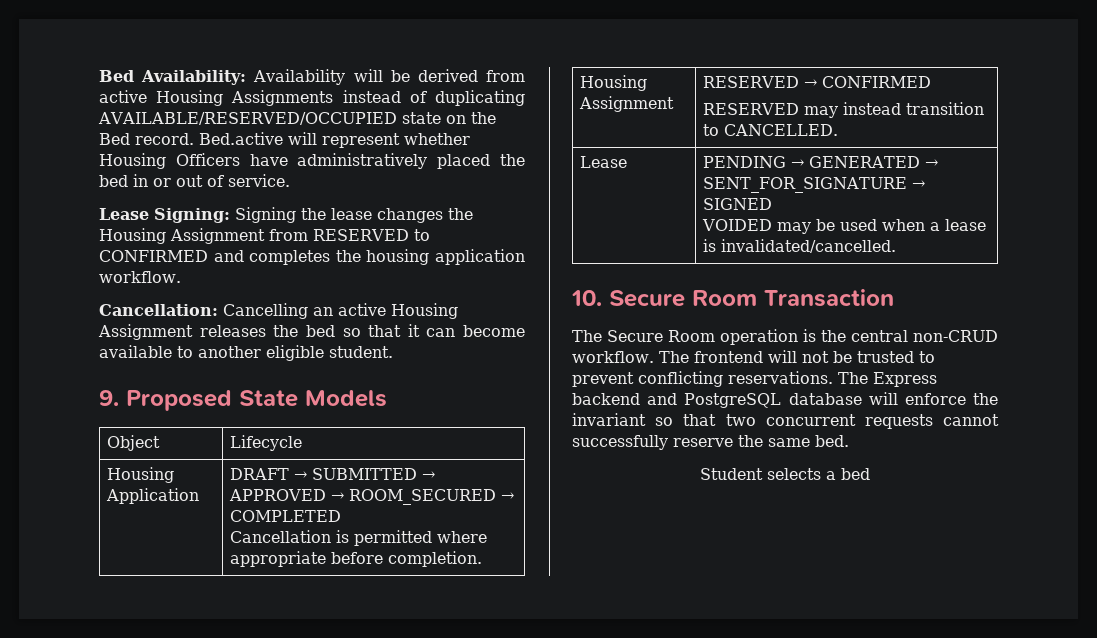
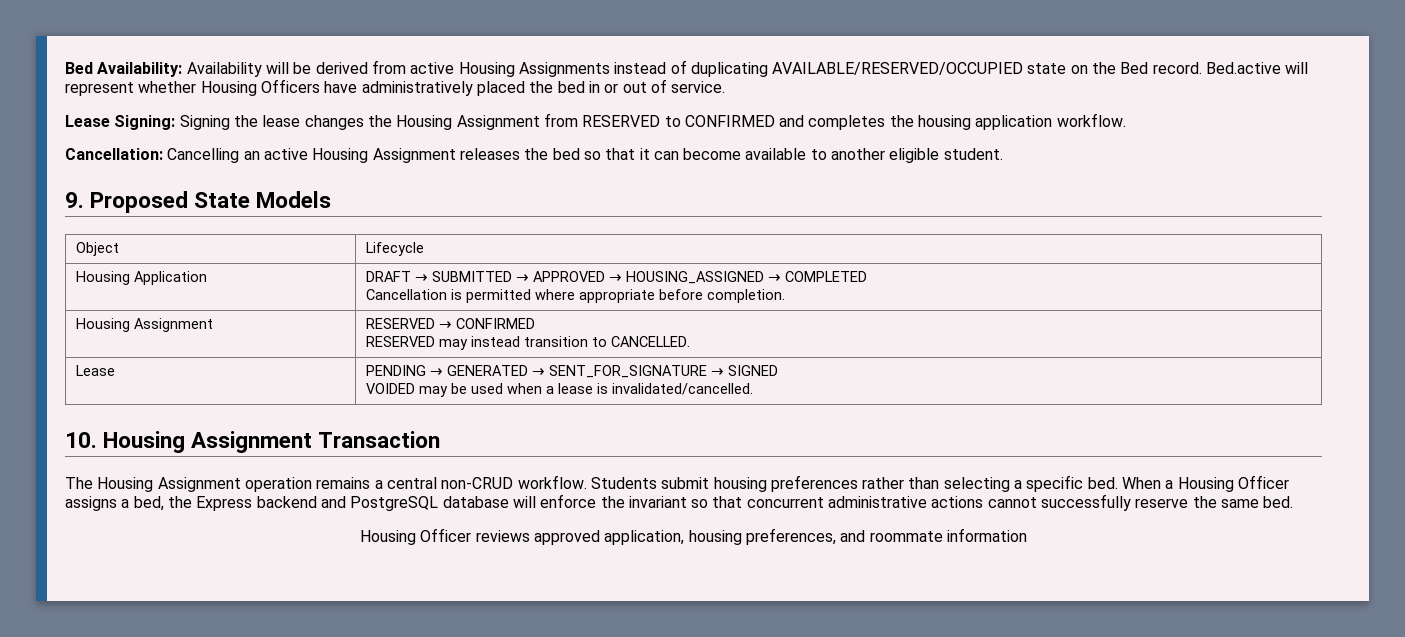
[348,489,496,505] ROOM_SECURED -> [625,271,764,284] HOUSING_ASSIGNED
[609,290,757,307] Secure Room -> [103,431,313,453] Housing Assignment
[607,329,998,345] [572,350,935,363] [572,371,868,387] Secure Room operation is the central non-CRUD workflow. The frontend will not be trusted to prevent conflicting reservations. The -> [97,475,1290,492] [65,496,192,511] Housing Assignment operation remains a central non-CRUD workflow. Students submit housing preferences rather than selecting a specific bed. When a Housing Officer assigns a bed, the
[725,414,933,429] two concurrent requests -> [746,496,984,508] concurrent administrative actions
[700,468,870,480] Student selects a bed -> [360,528,1027,545] Housing Officer reviews approved application, housing preferences, and roommate information

